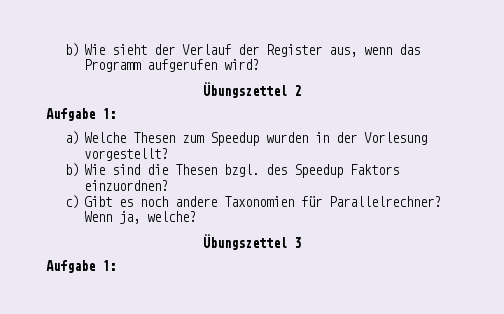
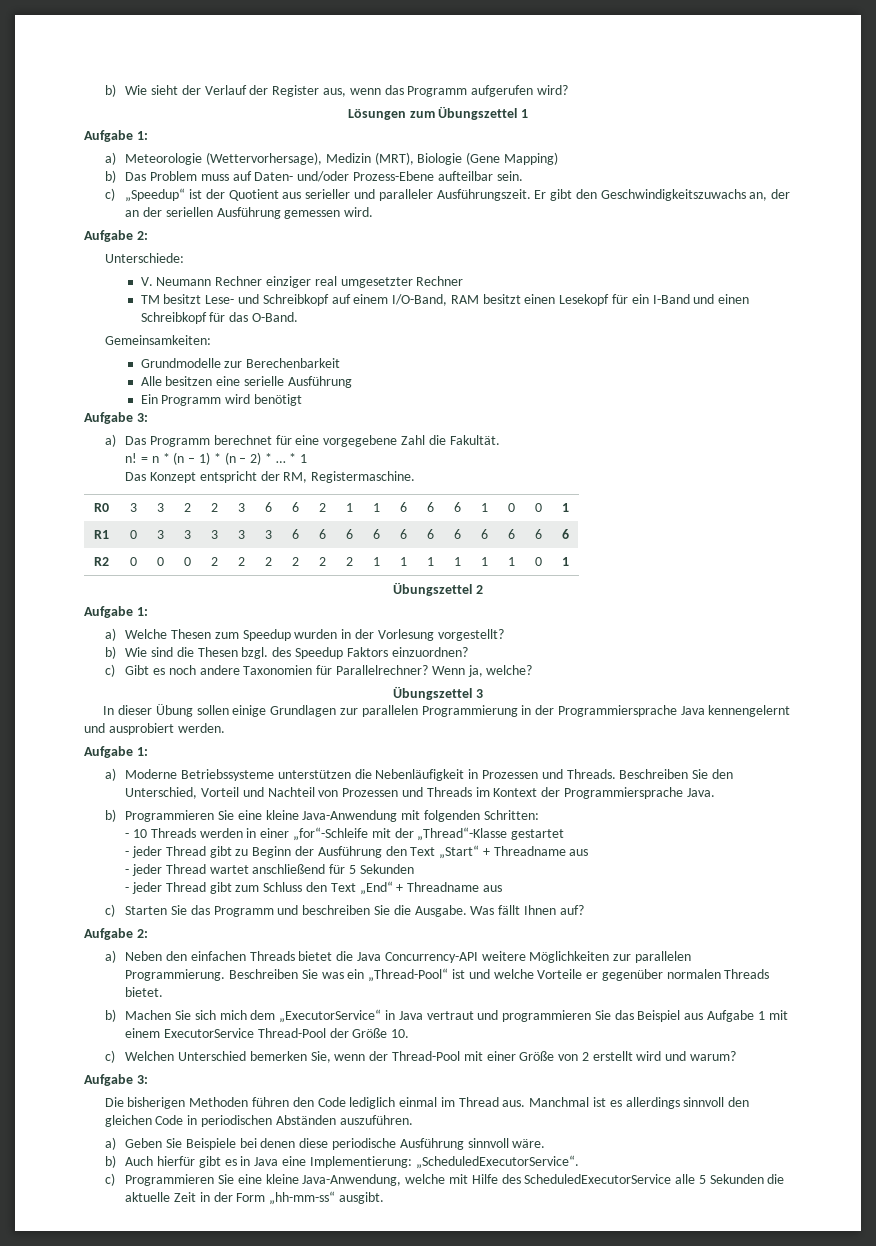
(260, 64) none -> [347,106,529,120] [84,130,148,142] [104,152,558,165] [104,170,523,183] [104,188,791,202] [125,207,374,219] [84,230,148,242] [104,253,184,263] [140,276,464,288] [140,294,750,306] [140,312,298,324] [104,335,211,345] [140,358,341,368] [140,376,352,388] [140,394,302,406] [84,412,148,424] [104,434,500,447] [125,452,308,465] [125,471,416,483] [93,503,109,512] [129,503,137,512] [156,503,164,512] [183,503,191,512] [210,503,218,512] [237,503,245,512] [264,502,272,512] [291,502,299,512] [318,503,326,512] [345,503,353,512] [372,503,380,512] [399,502,407,512] [426,502,434,512] [453,502,461,512] [480,503,488,512] [507,503,515,512] [534,503,542,512] [561,503,569,512] [93,530,109,539] [129,530,137,539] [156,530,164,539] [183,530,191,539] [210,530,218,539] [237,530,245,539] [264,530,272,539] [291,529,299,539] [318,529,326,539] [345,529,353,539] [372,529,380,539] [399,529,407,539] [426,529,434,539] [453,529,461,539] [480,529,488,539] [507,529,515,539] [534,529,542,539] [561,529,569,539] [93,557,109,566] [129,557,137,566] [156,557,164,566] [183,557,191,566] [210,557,218,566] [237,557,245,566] [264,557,272,566] [291,557,299,566] [318,557,326,566] [345,557,353,566] [372,557,380,566] [399,557,407,566] [426,557,434,566] [453,557,461,566] [480,557,488,566] [507,557,515,566] [534,557,542,566] [561,557,569,566] // Lösungen zum Übungszettel 1 // Aufgabe 1: // a) Meteorologie (Wettervorhersage), Medizin (MRT), Biologie (Gene Mapping) // b) Das Problem muss auf Daten- und/oder Prozess-Ebene aufteilbar sein. // c) „Speedup“ ist der Quotient aus serieller und paralleler Ausführungszeit. Er gibt den Geschwindigkeitszuwachs an, der an der seriellen Ausführung gemessen wird. // Aufgabe 2: // Unterschiede: // V. Neumann Rechner einziger real umgesetzter Rechner // TM besitzt Lese- und Schreibkopf auf einem I/O-Band, RAM besitzt einen Lesekopf für ein I-Band und einen Schreibkopf für das O-Band. // Gemeinsamkeiten: // Grundmodelle zur Berechenbarkeit // Alle besitzen eine serielle Ausführung // Ein Programm wird benötigt // Aufgabe 3: // a) Das Programm berechnet für eine vorgegebene Zahl die Fakultät. // n! = n * (n – 1) * (n – 2) * … * 1 // Das Konzept entspricht der RM, Registermaschine. // R0 | 3 | 3 | 2 | 2 | 3 | 6 | 6 | 2 | 1 | 1 | 6 | 6 | 6 | 1 | 0 | 0 | 1 // R1 | 0 | 3 | 3 | 3 | 3 | 3 | 6 | 6 | 6 | 6 | 6 | 6 | 6 | 6 | 6 | 6 | 6 // R2 | 0 | 0 | 0 | 2 | 2 | 2 | 2 | 2 | 2 | 1 | 1 | 1 | 1 | 1 | 1 | 0 | 1
[46,260,116,273] Aufgabe 1: -> [103,704,791,717] [84,723,225,735] [84,746,148,758] [104,768,733,781] [125,787,715,799] [104,809,539,822] [125,827,565,841] [125,845,589,859] [125,864,414,876] [125,881,502,895] [104,904,584,917] [84,928,148,940] [104,950,691,963] [125,968,770,982] [125,987,164,997] [104,1009,788,1023] [125,1028,410,1038] [104,1050,736,1063] [84,1074,148,1086] [104,1097,750,1109] [104,1115,413,1127] [104,1137,546,1150] [104,1155,579,1169] [104,1173,785,1186] [125,1191,384,1205] In dieser Übung sollen einige Grundlagen zur parallelen Programmierung in der Programmiersprache Java kennengelernt und ausprobiert werden. // Aufgabe 1: // a) Moderne Betriebssysteme unterstützen die Nebenläufigkeit in Prozessen und Threads. Beschreiben Sie den Unterschied, Vorteil und Nachteil von Prozessen und Threads im Kontext der Programmiersprache Java. // b) Programmieren Sie eine kleine Java-Anwendung mit folgenden Schritten: // - 10 Threads werden in einer „for“-Schleife mit der „Thread“-Klasse gestartet // - jeder Thread gibt zu Beginn der Ausführung den Text „Start“ + Threadname aus // - jeder Thread wartet anschließend für 5 Sekunden // - jeder Thread gibt zum Schluss den Text „End“ + Threadname aus // c) Starten Sie das Programm und beschreiben Sie die Ausgabe. Was fällt Ihnen auf? // Aufgabe 2: // a) Neben den einfachen Threads bietet die Java Concurrency-API weitere Möglichkeiten zur parallelen Programmierung. Beschreiben Sie was ein „Thread-Pool“ ist und welche Vorteile er gegenüber normalen Threads bietet. // b) Machen Sie sich mich dem „ExecutorService“ in Java vertraut und programmieren Sie das Beispiel aus Aufgabe 1 mit einem ExecutorService Thread-Pool der Größe 10. // c) Welchen Unterschied bemerken Sie, wenn der Thread-Pool mit einer Größe von 2 erstellt wird und warum? // Aufgabe 3: // Die bisherigen Methoden führen den Code lediglich einmal im Thread aus. Manchmal ist es allerdings sinnvoll den gleichen Code in periodischen Abständen auszuführen. // a) Geben Sie Beispiele bei denen diese periodische Ausführung sinnvoll wäre. // b) Auch hierfür gibt es in Java eine Implementierung: „ScheduledExecutorService“. // c) Programmieren Sie eine kleine Java-Anwendung, welche mit Hilfe des ScheduledExecutorService alle 5 Sekunden die aktuelle Zeit in der Form „hh-mm-ss“ ausgibt.

